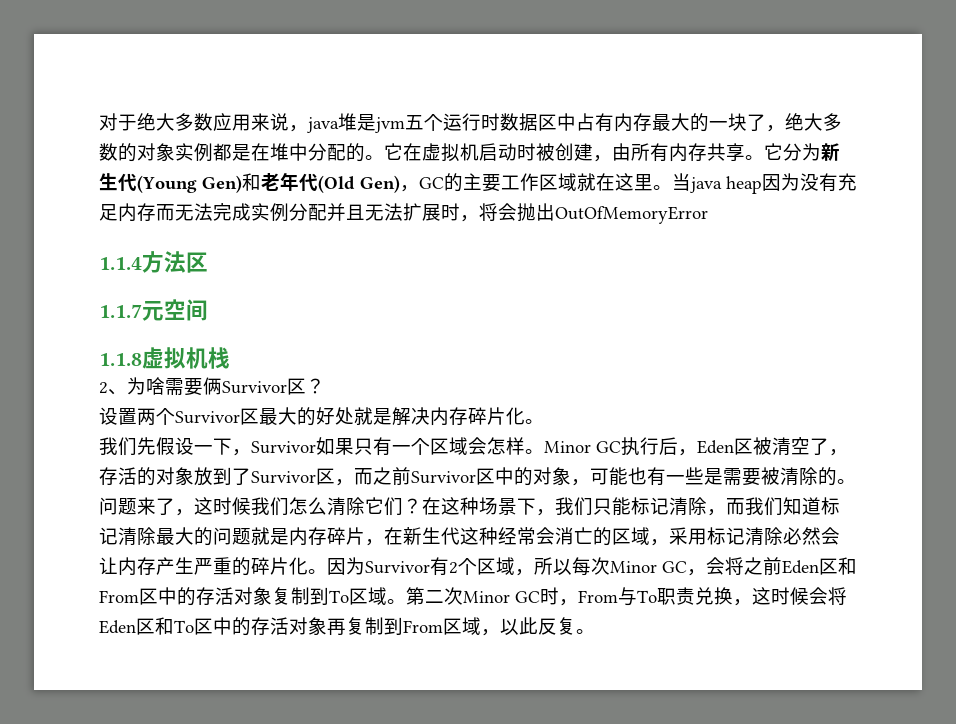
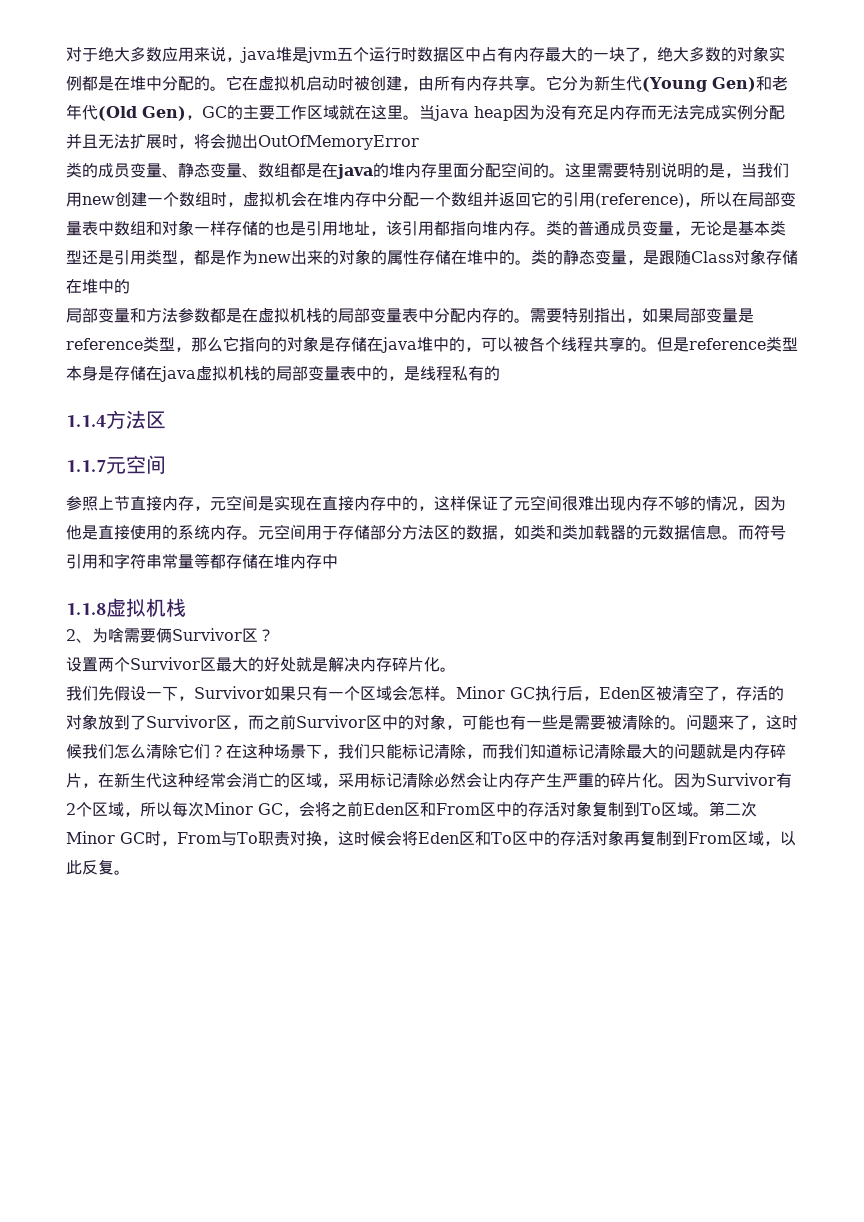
(708, 215) none -> [66,162,789,179] [66,191,796,208] [66,220,786,236] [66,249,798,265] [66,279,130,294] [66,307,754,323] [66,336,798,353] [66,365,500,382] // 类的成员变量、静态变量、数组都是在java的堆内存里面分配空间的。这里需要特别说明的是，当我们用new创建一个数组时，虚拟机会在堆内存中分配一个数组并返回它的引用(reference)，所以在局部变量表中数组和对象一样存储的也是引用地址，该引用都指向堆内存。类的普通成员变量，无论是基本类型还是引用类型，都是作为new出来的对象的属性存储在堆中的。类的静态变量，是跟随Class对象存储在堆中的 // 局部变量和方法参数都是在虚拟机栈的局部变量表中分配内存的。需要特别指出，如果局部变量是reference类型，那么它指向的对象是存储在java堆中的，可以被各个线程共享的。但是reference类型本身是存储在java虚拟机栈的局部变量表中的，是线程私有的
(208, 310) none -> [66,495,786,511] [66,524,786,540] [66,553,338,569] // 参照上节直接内存，元空间是实现在直接内存中的，这样保证了元空间很难出现内存不够的情况，因为他是直接使用的系统内存。元空间用于存储部分方法区的数据，如类和类加载器的元数据信息。而符号引用和字符串常量等都存储在堆内存中
[695,587,714,605] 兑 -> [289,831,306,846] 对

